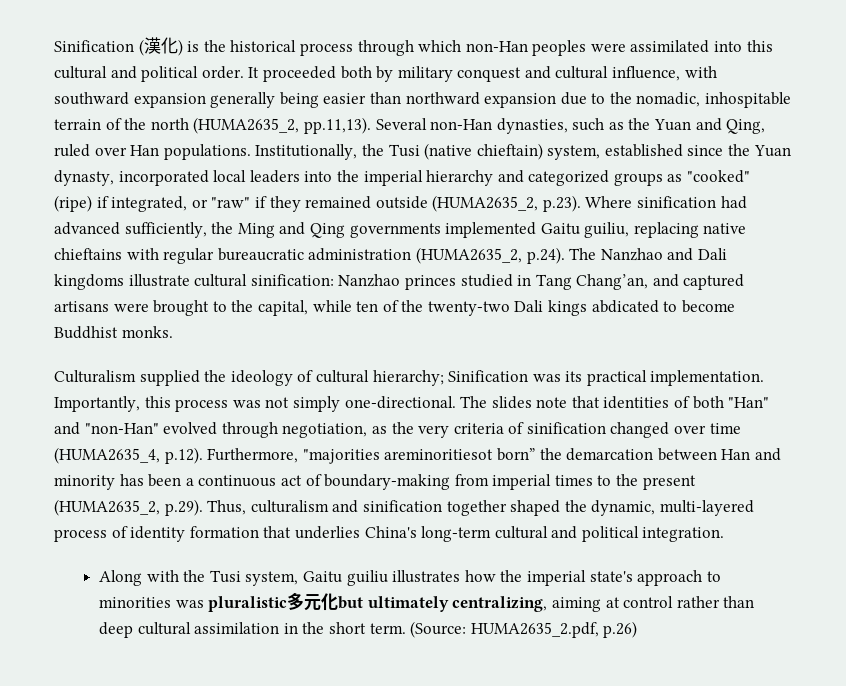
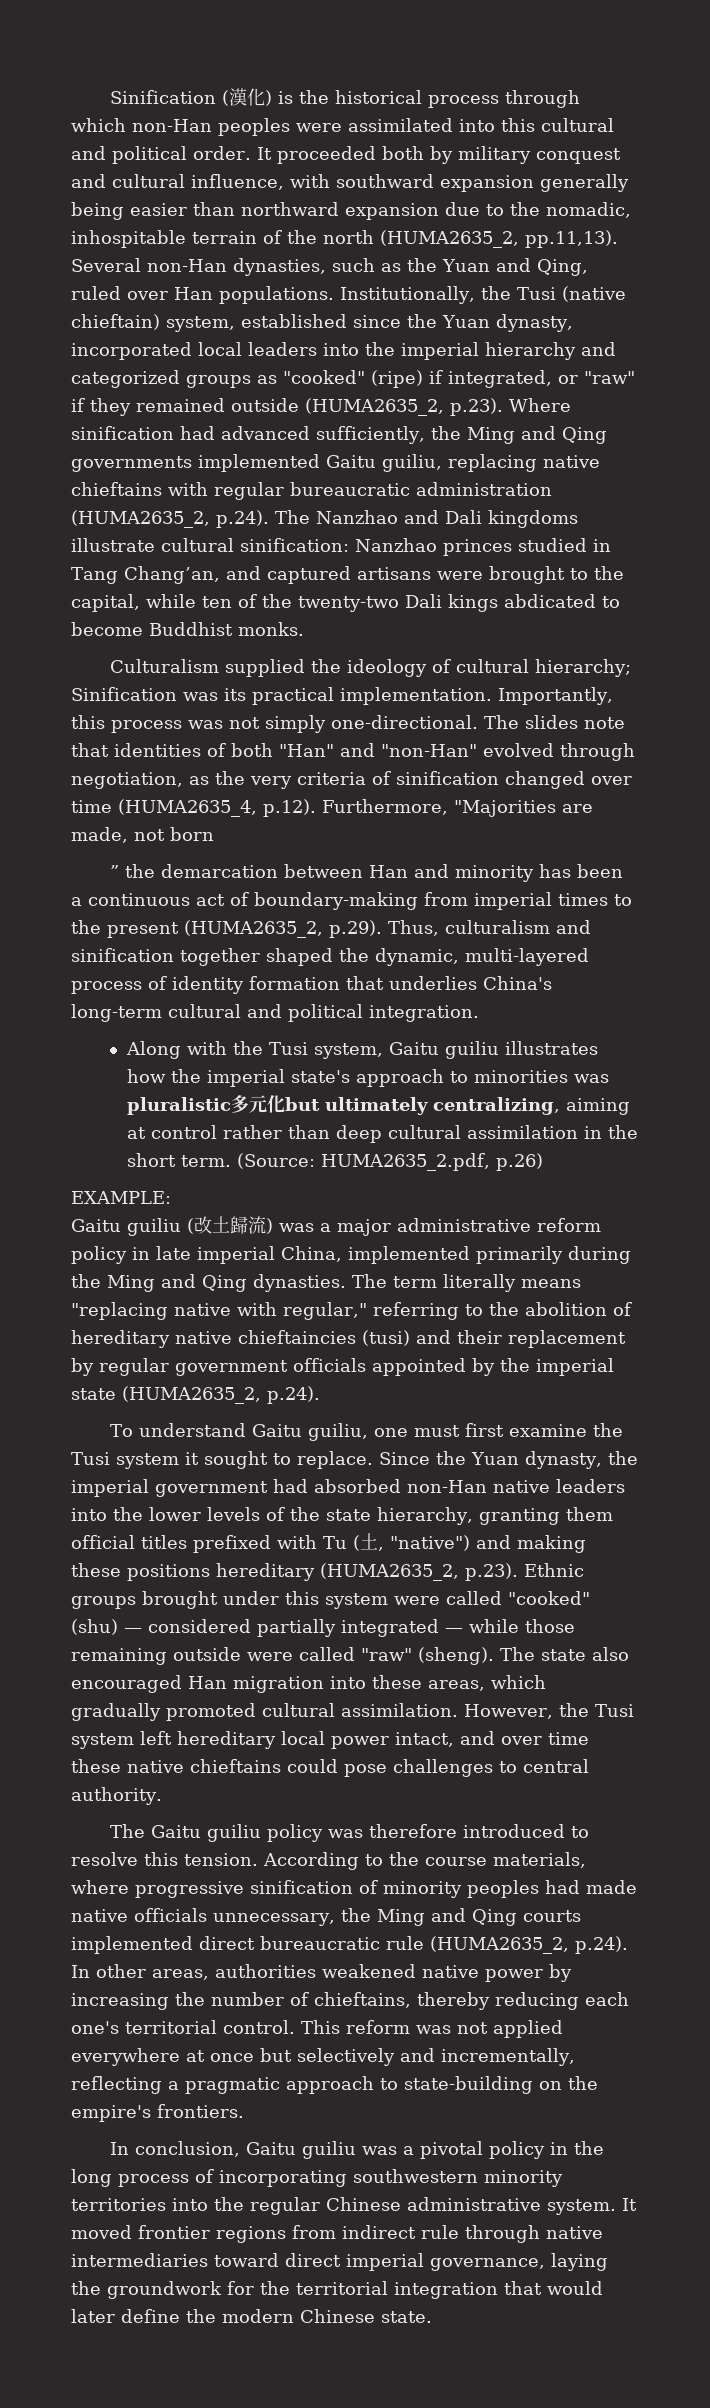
[302,448,535,464] "majorities areminoritiesot born” -> [454,800,593,817] [71,827,214,843] [110,865,120,878] "Majorities are made, not born // ”
(638, 629) none -> [71,1191,171,1204] [71,1216,601,1236] [71,1246,631,1264] [71,1274,581,1292] [71,1302,632,1320] [71,1330,626,1348] [71,1358,614,1376] [71,1386,320,1404] [110,1423,624,1441] [71,1451,638,1469] [71,1479,625,1497] [71,1507,613,1525] [71,1533,586,1553] [71,1563,584,1581] [71,1591,590,1609] [71,1619,575,1637] [71,1647,629,1665] [71,1675,546,1693] [71,1703,634,1721] [71,1731,589,1749] [71,1759,589,1777] [71,1787,162,1805] [110,1824,590,1842] [71,1852,586,1870] [71,1880,637,1898] [71,1908,581,1926] [71,1936,628,1954] [71,1964,572,1982] [71,1992,629,2010] [71,2020,563,2038] [71,2048,575,2066] [71,2076,598,2094] [71,2104,244,2122] [110,2141,605,2159] [71,2169,563,2187] [71,2197,637,2215] [71,2225,603,2243] [71,2253,608,2271] [71,2281,603,2299] [71,2309,432,2323] // EXAMPLE: // Gaitu guiliu (改土歸流) was a major administrative reform policy in late imperial China, implemented primarily during the Ming and Qing dynasties. The term literally means "replacing native with regular," referring to the abolition of hereditary native chieftaincies (tusi) and their replacement by regular government officials appointed by the imperial state (HUMA2635_2, p.24). // To understand Gaitu guiliu, one must first examine the Tusi system it sought to replace. Since the Yuan dynasty, the imperial government had absorbed non-Han native leaders into the lower levels of the state hierarchy, granting them official titles prefixed with Tu (土, "native") and making these positions hereditary (HUMA2635_2, p.23). Ethnic groups brought under this system were called "cooked" (shu) — considered partially integrated — while those remaining outside were called "raw" (sheng). The state also encouraged Han migration into these areas, which gradually promoted cultural assimilation. However, the Tusi system left hereditary local power intact, and over time these native chieftains could pose challenges to central authority. // The Gaitu guiliu policy was therefore introduced to resolve this tension. According to the course materials, where progressive sinification of minority peoples had made native officials unnecessary, the Ming and Qing courts implemented direct bureaucratic rule (HUMA2635_2, p.24). In other areas, authorities weakened native power by increasing the number of chieftains, thereby reducing each one's territorial control. This reform was not applied everywhere at once but selectively and incrementally, reflecting a pragmatic approach to state-building on the empire's frontiers. // In conclusion, Gaitu guiliu was a pivotal policy in the long process of incorporating southwestern minority territories into the regular Chinese administrative system. It moved frontier regions from indirect rule through native intermediaries toward direct imperial governance, laying the groundwork for the territorial integration that would later define the modern Chinese state.

